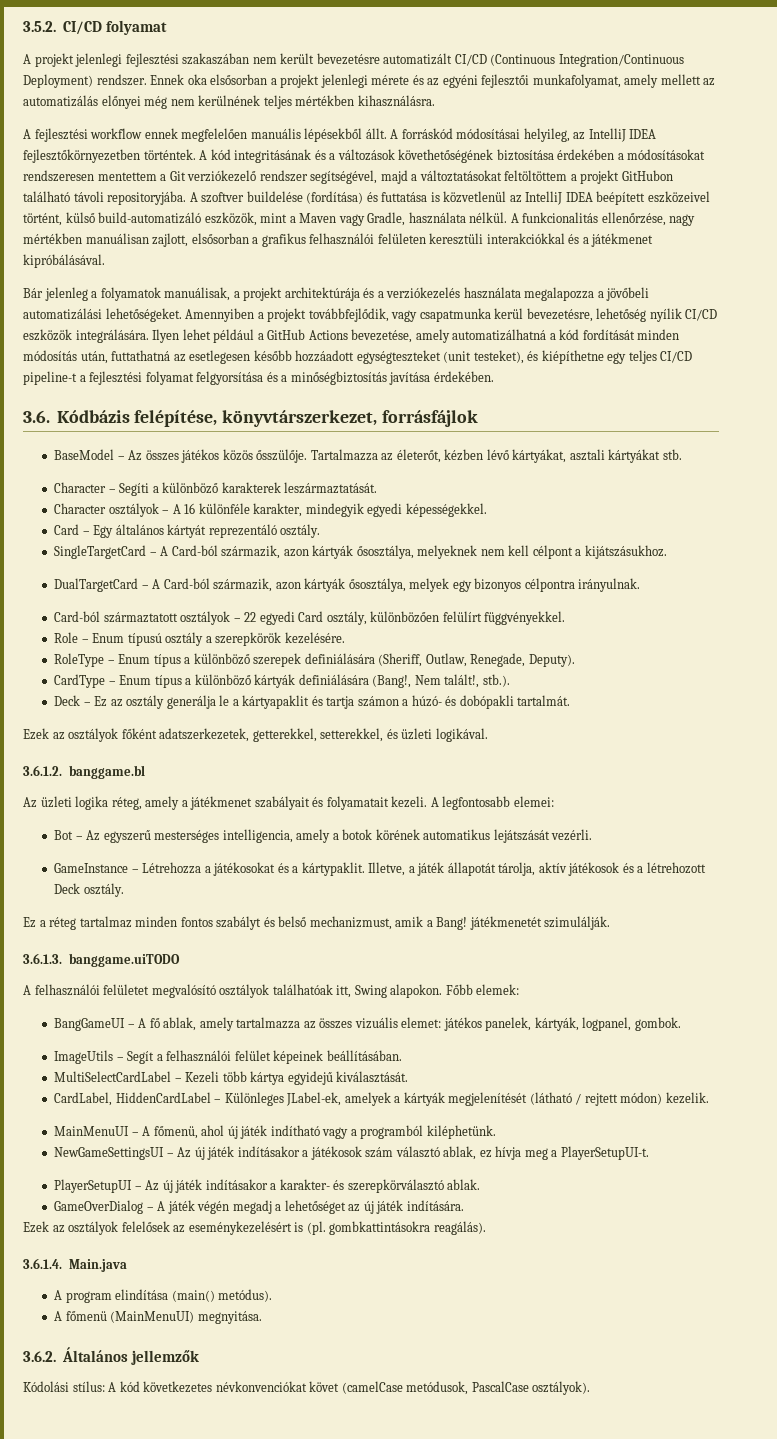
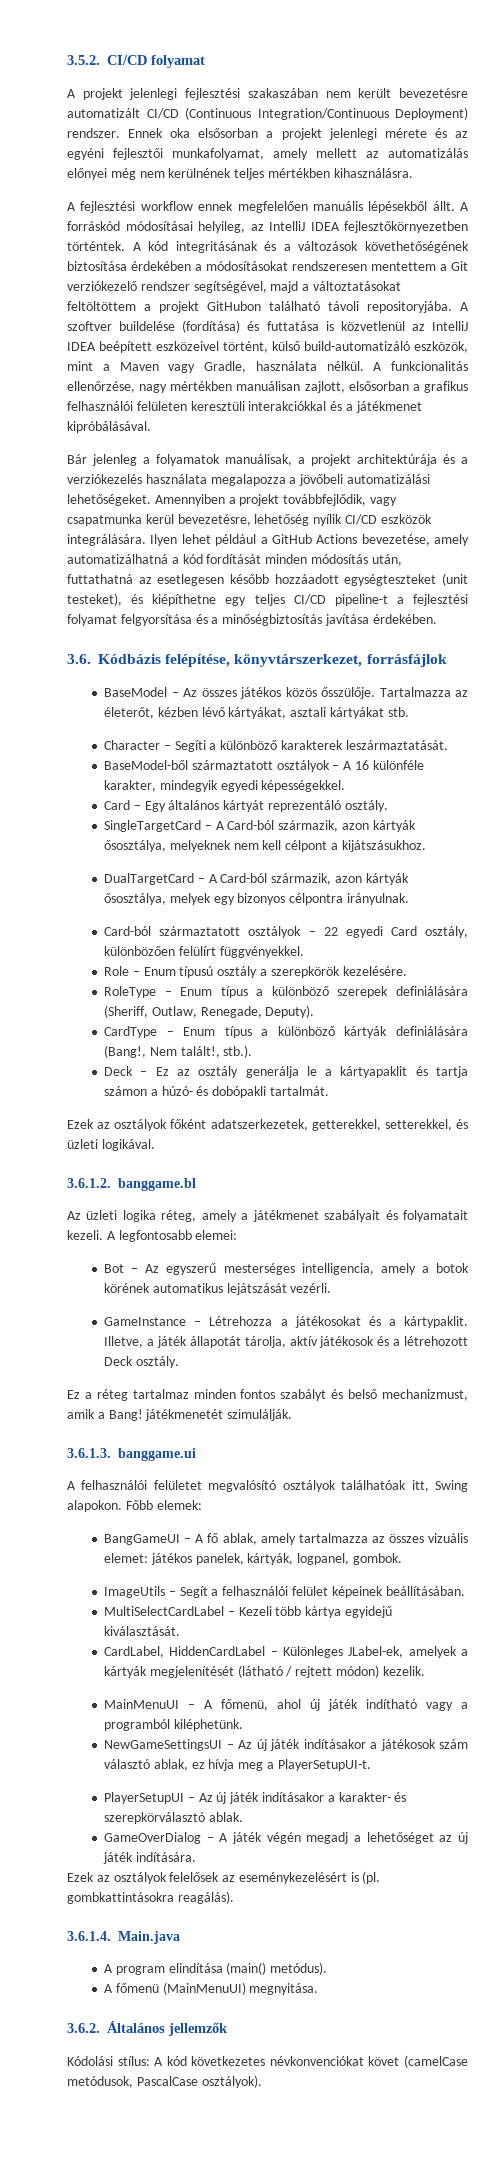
[54,503,107,514] Character -> [104,760,273,770] BaseModel-ből származtatott
[68,953,180,967] banggame.uiTODO -> [118,1448,196,1461] banggame.ui

